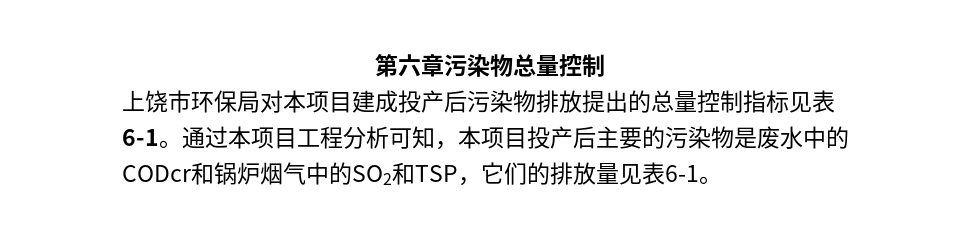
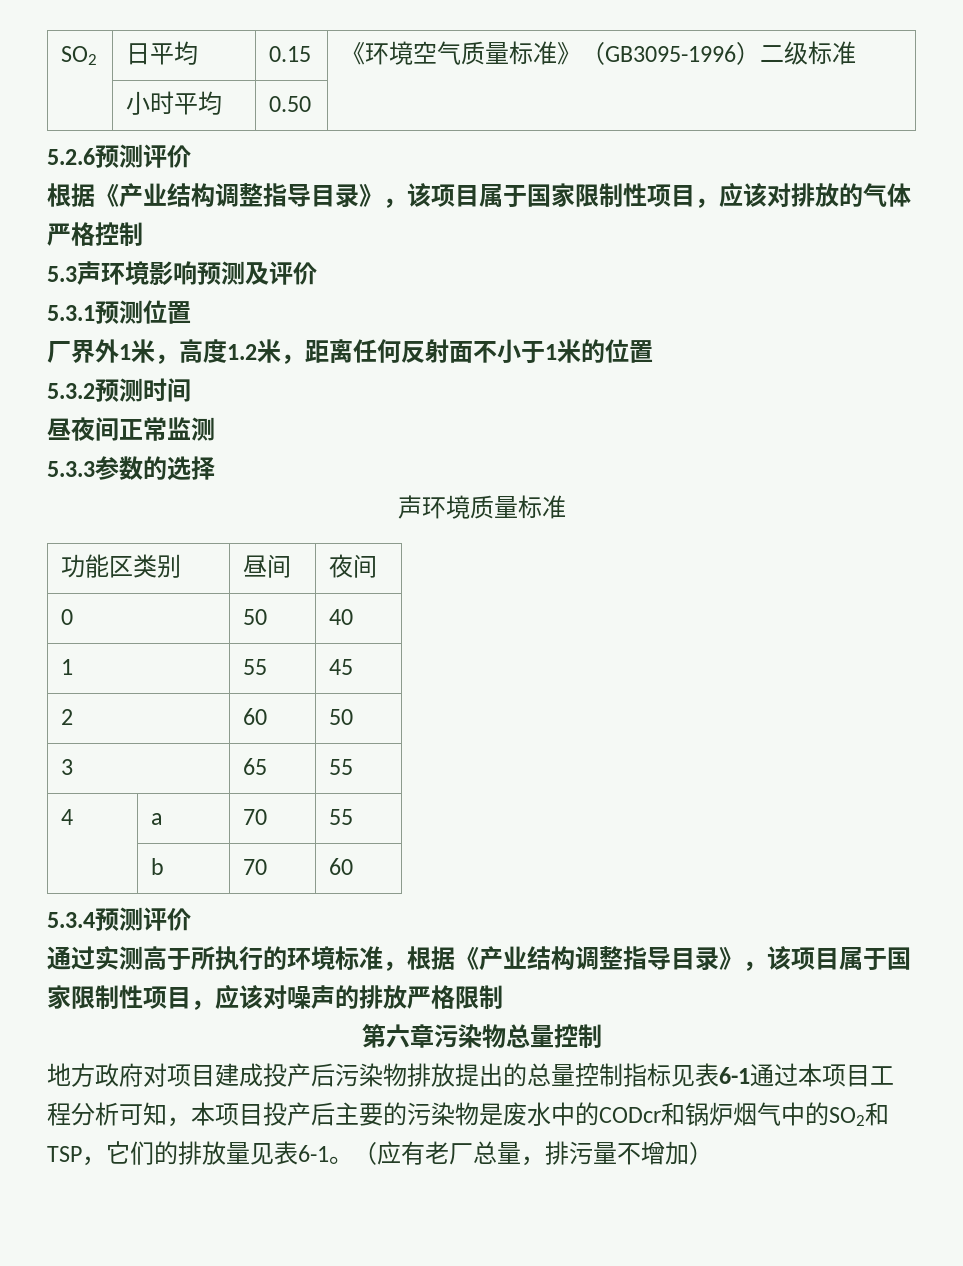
(375, 65) none -> [61,46,98,65] [126,41,199,65] [269,46,312,62] [341,41,857,65] [126,91,223,115] [269,96,312,112] [47,144,191,168] [47,183,911,208] [47,222,143,246] [47,261,317,286] [47,300,191,324] [47,339,653,364] [47,378,191,402] [47,417,215,441] [47,456,215,481] [397,495,566,519] [61,554,182,578] [243,554,292,578] [329,554,378,578] [61,609,74,625] [243,609,268,625] [329,609,354,625] [61,659,74,675] [243,659,268,675] [329,659,354,675] [61,709,74,725] [243,708,268,725] [329,709,354,725] [61,759,74,775] [243,758,268,775] [329,759,354,775] [61,809,74,825] [151,813,164,825] [243,809,268,825] [329,809,354,825] [151,858,165,875] [243,859,268,875] [329,858,354,875] [47,907,191,931] [47,946,911,971] [47,985,503,1010] SO2 | 日平均 | 0.15 | 《环境空气质量标准》（GB3095-1996）二级标准 // | 小时平均 | 0.50 | // 5.2.6预测评价 // 根据《产业结构调整指导目录》，该项目属于国家限制性项目，应该对排放的气体严格控制 // 5.3声环境影响预测及评价 // 5.3.1预测位置 // 厂界外1米，高度1.2米，距离任何反射面不小于1米的位置 // 5.3.2预测时间 // 昼夜间正常监测 // 5.3.3参数的选择 // 声环境质量标准 // 功能区类别 | 昼间 | 夜间 // 0 | 50 | 40 // 1 | 55 | 45 // 2 | 60 | 50 // 3 | 65 | 55 // 4 | a | 70 | 55 // | b | 70 | 60 // 5.3.4预测评价 // 通过实测高于所执行的环境标准，根据《产业结构调整指导目录》，该项目属于国家限制性项目，应该对噪声的排放严格限制 //
[122,90,306,113] 上饶市环保局对本 -> [47,1063,167,1087] 地方政府对
[159,140,182,148] 。 -> (750, 1075) none
(722, 180) none -> [353,1141,713,1166] （应有老厂总量，排污量不增加）

